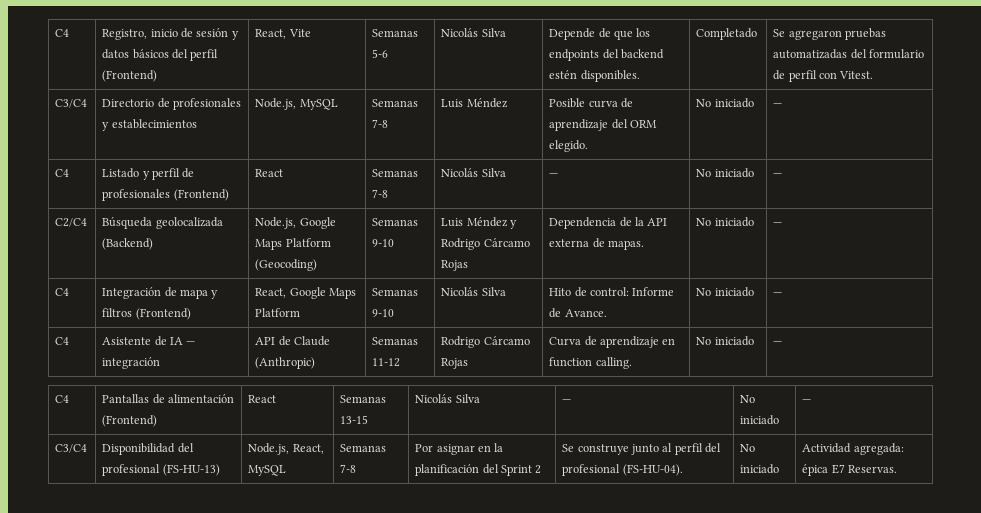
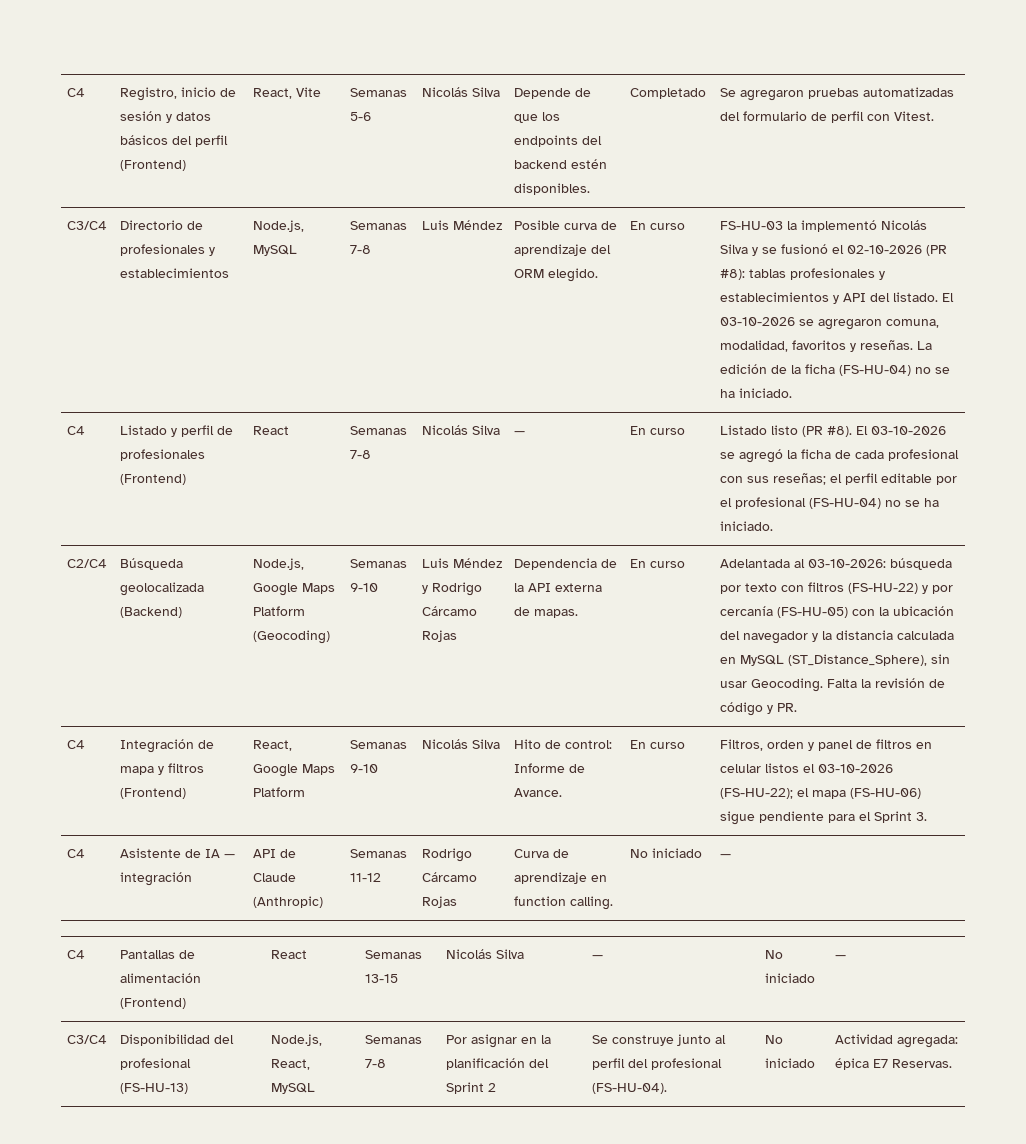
[696,98,754,108] [773,103,783,107] No iniciado | — -> [630,221,686,230] [720,220,928,232] [720,244,948,256] [720,268,886,280] [720,292,955,304] [720,317,940,330] [720,340,933,352] [720,364,951,376] [720,388,793,398] En curso | FS-HU-03 la implementó Nicolás Silva y se fusionó el 02-10-2026 (PR #8): tablas profesionales y establecimientos y API del listado. El 03-10-2026 se agregaron comuna, modalidad, favoritos y reseñas. La edición de la ficha (FS-HU-04) no se ha iniciado.
[696,168,754,178] [773,173,783,177] No iniciado | — -> [630,426,686,435] [720,425,947,437] [720,449,960,463] [720,473,958,485] [720,497,940,509] [720,521,774,531] En curso | Listado listo (PR #8). El 03-10-2026 se agregó la ficha de cada profesional con sus reseñas; el perfil editable por el profesional (FS-HU-04) no se ha iniciado.
[696,217,754,227] [773,222,783,226] No iniciado | — -> [630,559,686,568] [720,558,953,570] [720,582,954,594] [720,606,955,618] [720,630,955,644] [720,654,951,666] [720,678,946,692] [720,702,798,716] En curso | Adelantada al 03-10-2026: búsqueda por texto con filtros (FS-HU-22) y por cercanía (FS-HU-05) con la ubicación del navegador y la distancia calculada en MySQL (ST_Distance_Sphere), sin usar Geocoding. Falta la revisión de código y PR.
[696,287,754,297] [773,292,783,296] No iniciado | — -> [630,740,686,749] [720,739,933,751] [720,763,894,773] [720,788,922,799] [720,811,928,825] En curso | Filtros, orden y panel de filtros en celular listos el 03-10-2026 (FS-HU-22); el mapa (FS-HU-06) sigue pendiente para el Sprint 3.

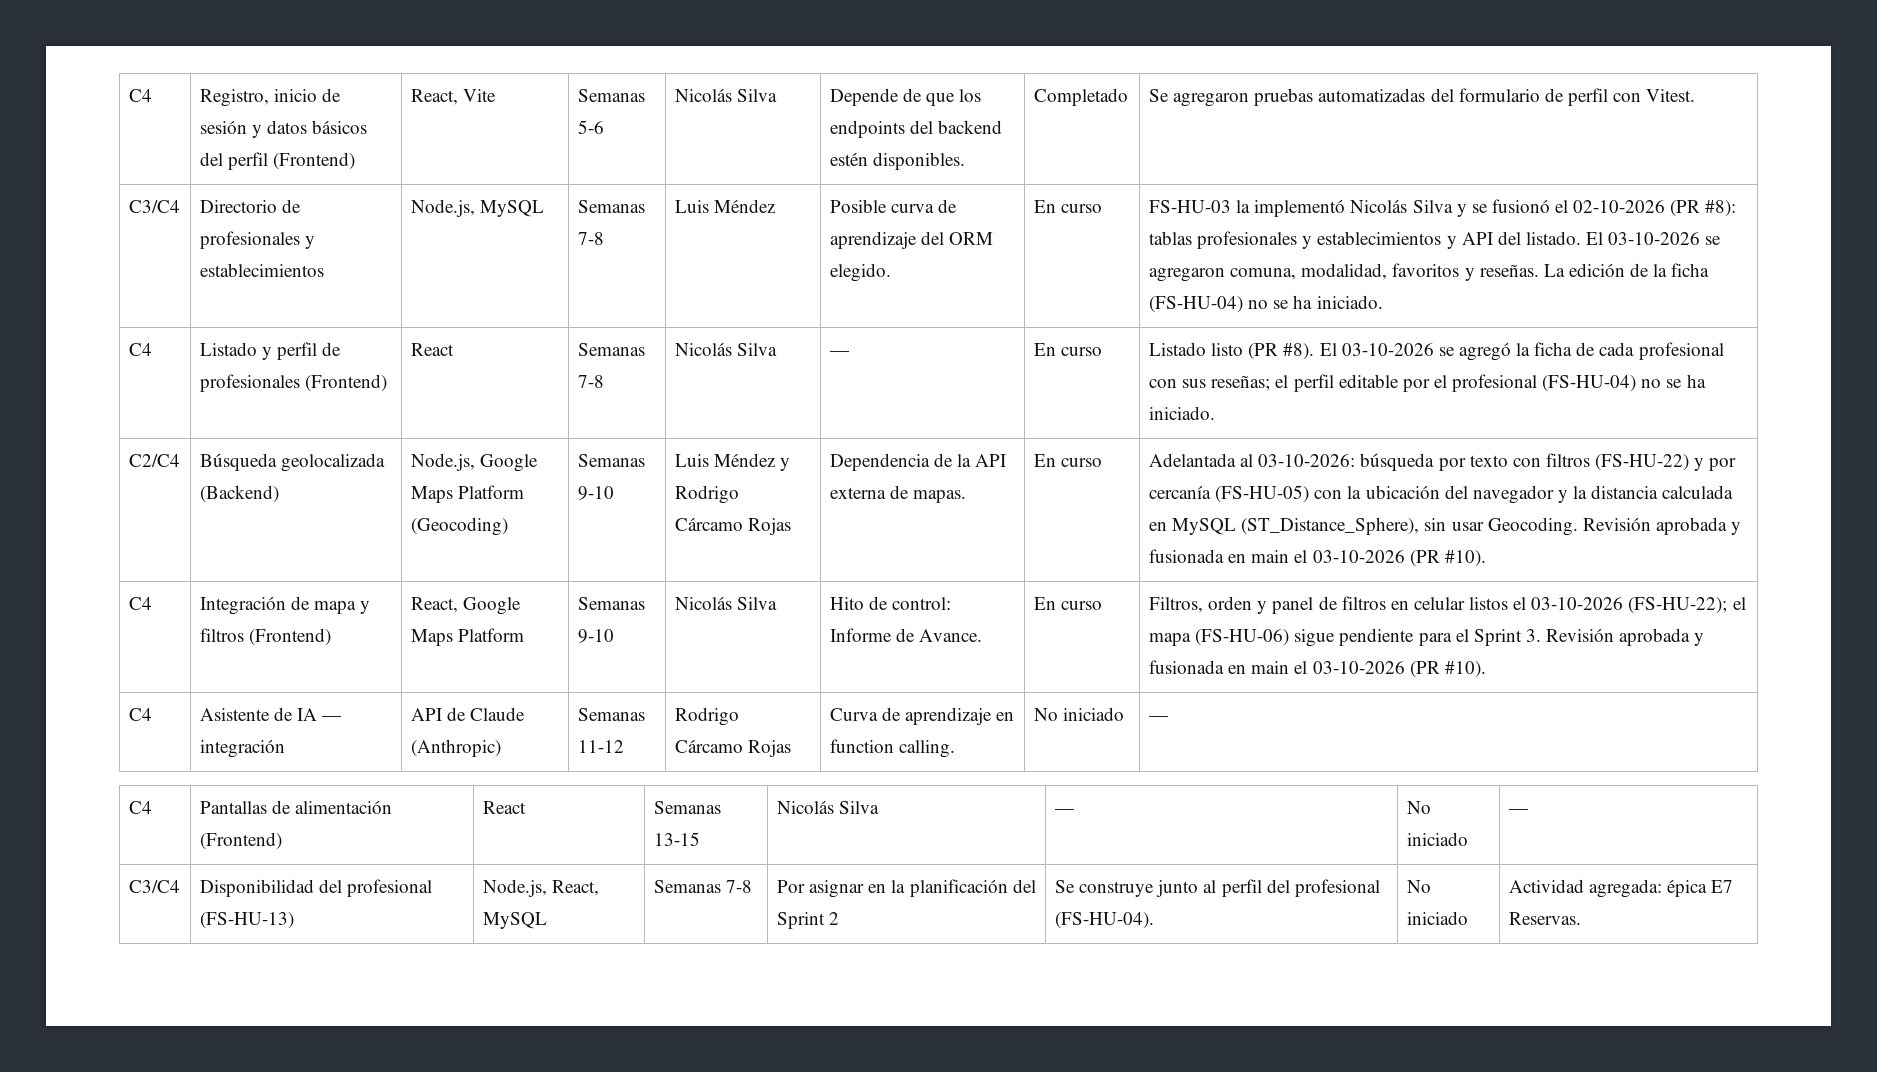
[827,678,946,688] [720,702,798,716] Falta la revisión de código y PR. -> [1582,517,1742,535] [1148,549,1486,567] Revisión aprobada y fusionada en main el 03-10-2026 (PR #10).
(928, 816) none -> [1546,628,1705,646] [1148,660,1486,678] Revisión aprobada y fusionada en main el 03-10-2026 (PR #10).

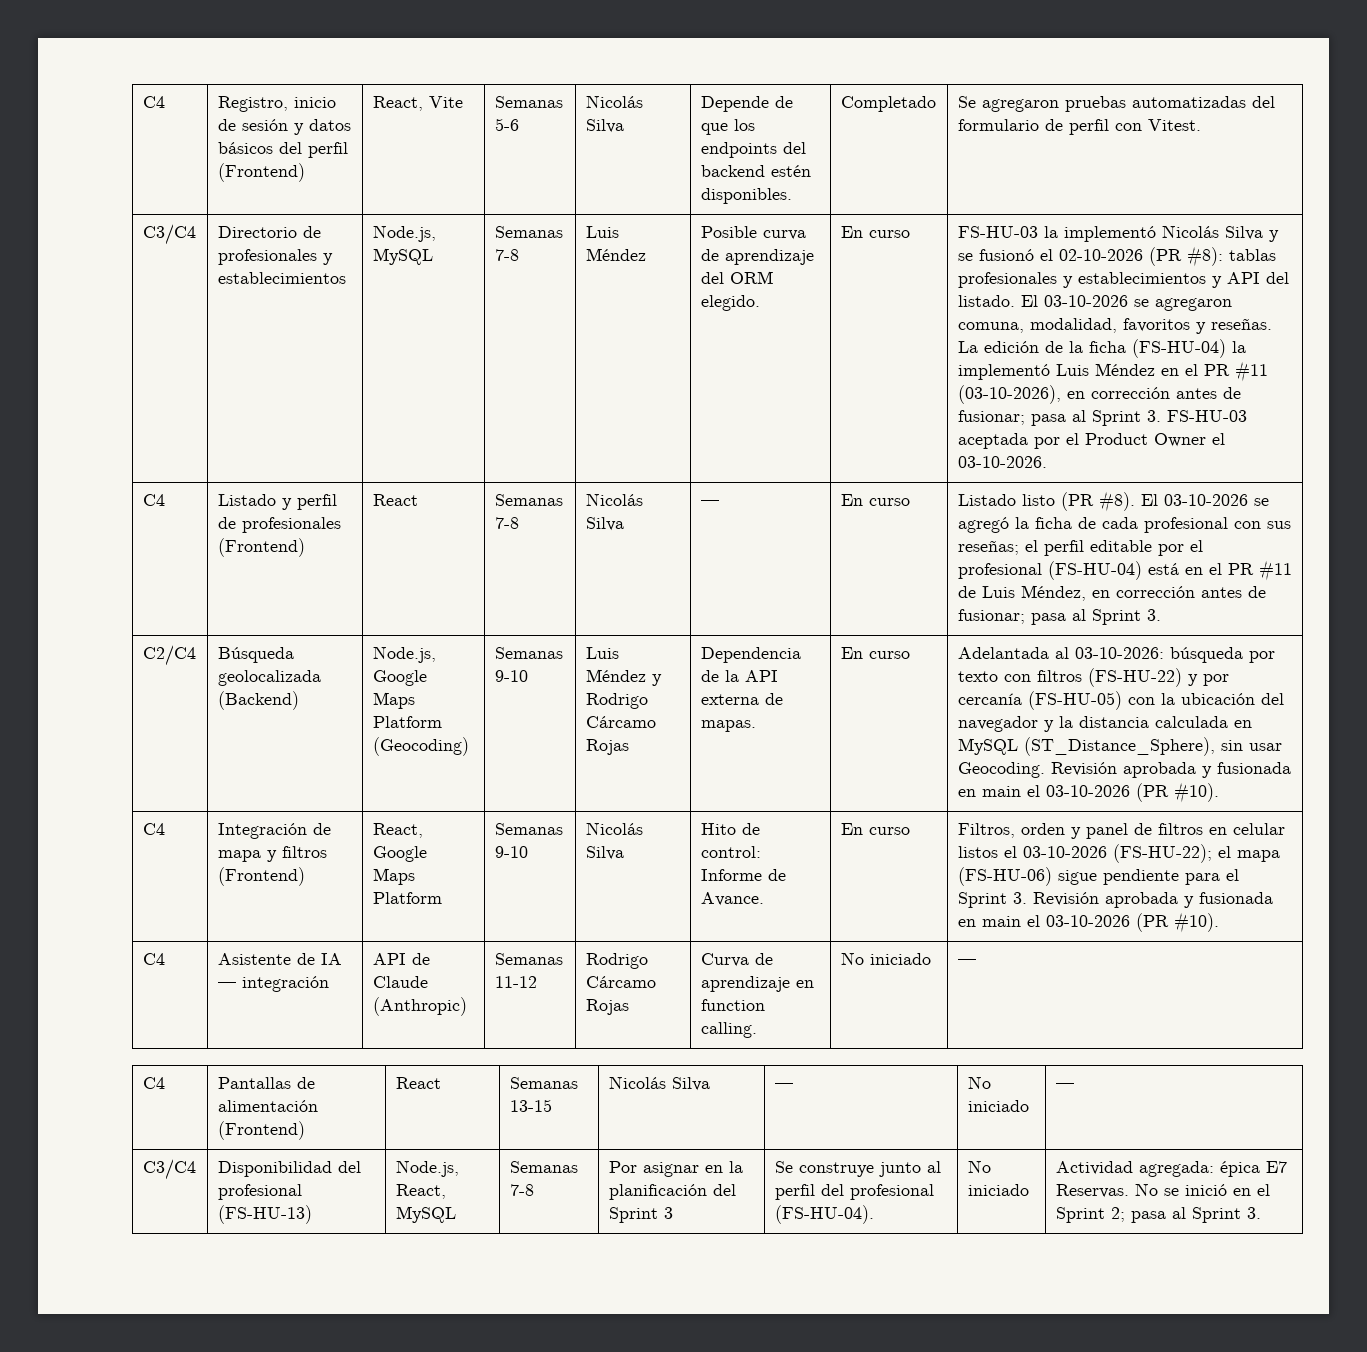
[1248,295,1383,309] no se ha iniciado. -> [1231,341,1246,353] [957,361,1268,382] [957,385,1241,404] [957,410,1247,426] [957,433,1225,449] [957,456,1047,468] la implementó Luis Méndez en el PR #11 (03-10-2026), en corrección antes de fusionar; pasa al Sprint 3. FS-HU-03 aceptada por el Product Owner el 03-10-2026.
[1641,374,1706,388] [1148,406,1215,420] no se ha iniciado. -> [1147,560,1292,581] [957,585,1266,601] [957,609,1161,625] está en el PR #11 de Luis Méndez, en corrección antes de fusionar; pasa al Sprint 3.
[829,912,840,925] 2 -> [663,1207,673,1219] 3
(1581, 918) none -> [1134,1183,1270,1196] [1055,1207,1261,1223] No se inició en el Sprint 2; pasa al Sprint 3.

